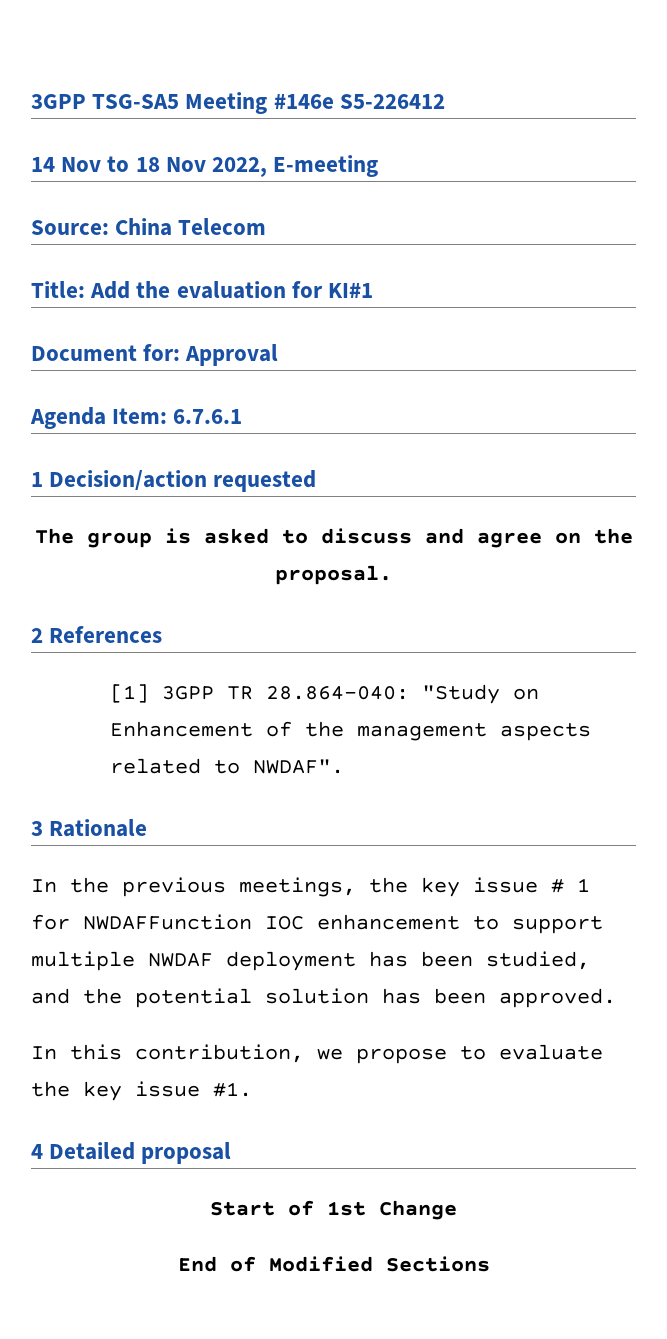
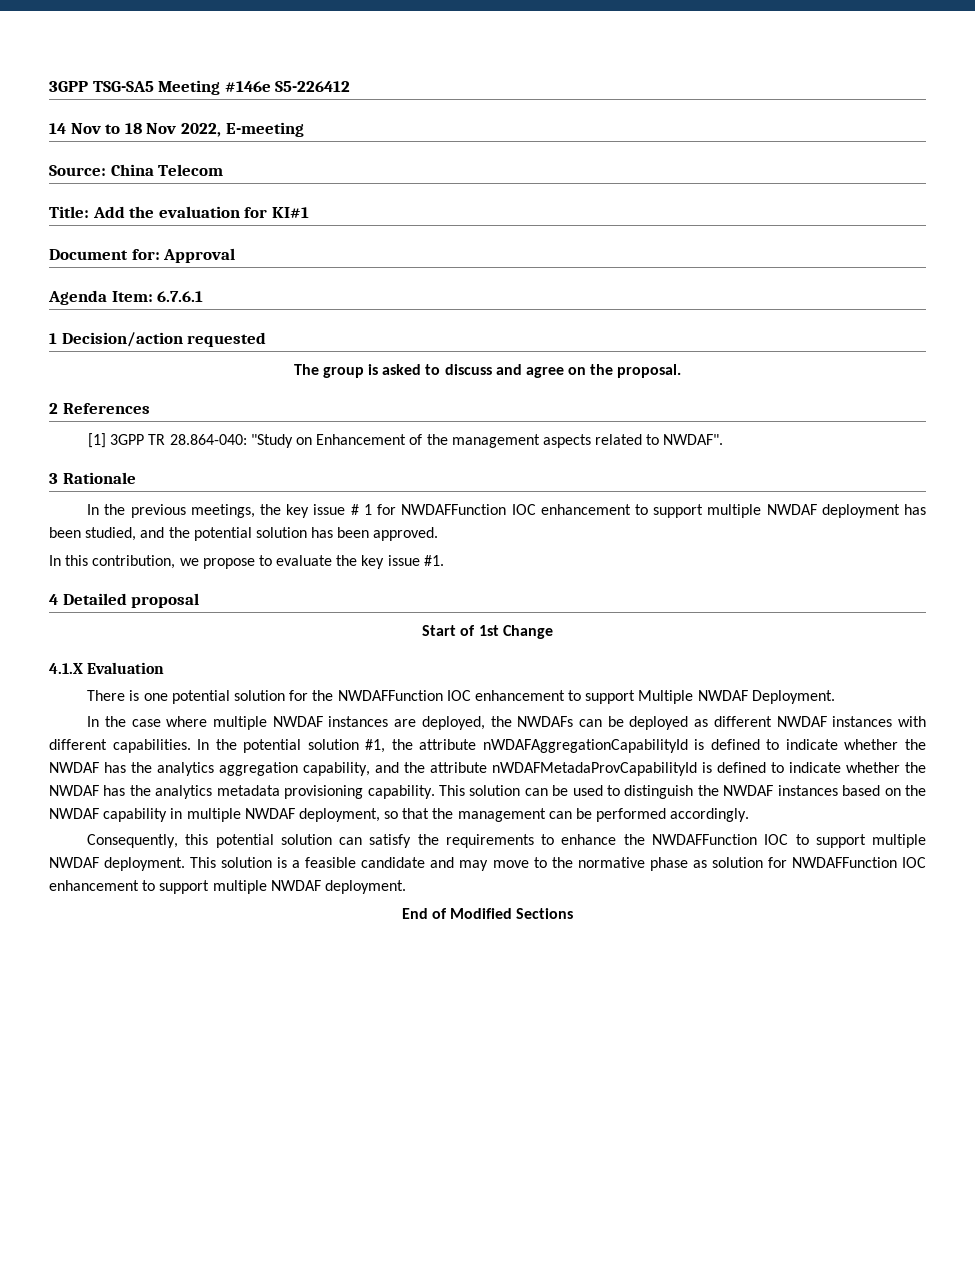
(457, 1210) none -> [49,662,165,674] [87,690,835,704] [87,716,927,730] [49,739,926,753] [49,762,926,776] [49,785,927,799] [49,808,750,822] [87,834,926,848] [49,857,927,871] [49,880,406,894] // 4.1.X Evaluation // There is one potential solution for the NWDAFFunction IOC enhancement to support Multiple NWDAF Deployment. // In the case where multiple NWDAF instances are deployed, the NWDAFs can be deployed as different NWDAF instances with different capabilities. In the potential solution #1, the attribute nWDAFAggregationCapabilityId is defined to indicate whether the NWDAF has the analytics aggregation capability, and the attribute nWDAFMetadaProvCapabilityId is defined to indicate whether the NWDAF has the analytics metadata provisioning capability. This solution can be used to distinguish the NWDAF instances based on the NWDAF capability in multiple NWDAF deployment, so that the management can be performed accordingly. // Consequently, this potential solution can satisfy the requirements to enhance the NWDAFFunction IOC to support multiple NWDAF deployment. This solution is a feasible candidate and may move to the normative phase as solution for NWDAFFunction IOC enhancement to support multiple NWDAF deployment.

